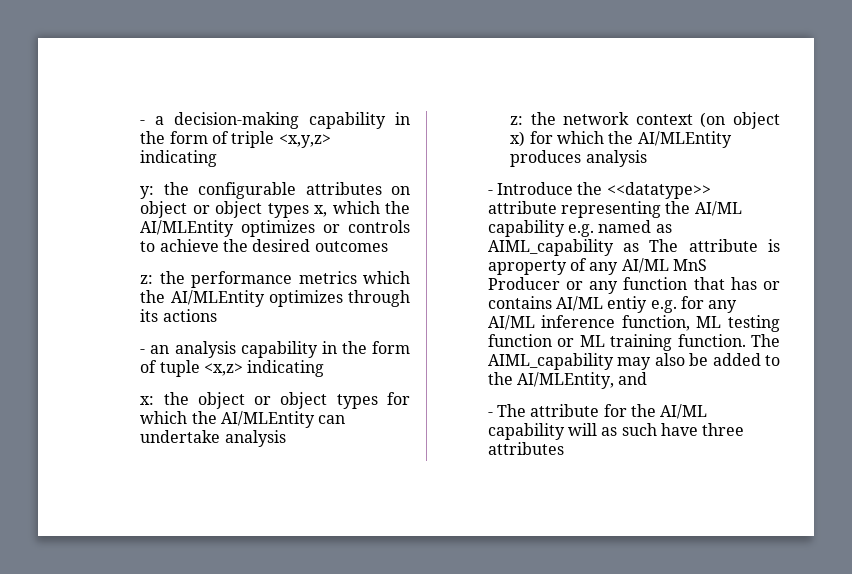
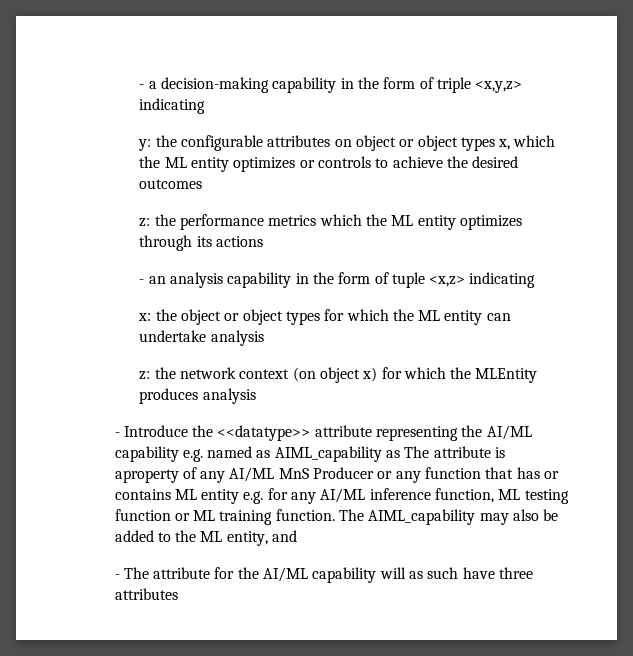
[140,220,235,237] AI/MLEntity -> [164,157,229,172] ML entity
[170,290,265,307] AI/MLEntity -> [391,215,456,230] ML entity
[220,411,315,428] AI/MLEntity -> [418,310,483,325] ML entity
[637,131,732,148] AI/MLEntity -> [475,368,538,383] MLEntity
[555,296,648,313] AI/ML entiy -> [174,489,240,504] ML entity
[516,372,614,389] AI/MLEntity, -> [200,531,268,546] ML entity,

